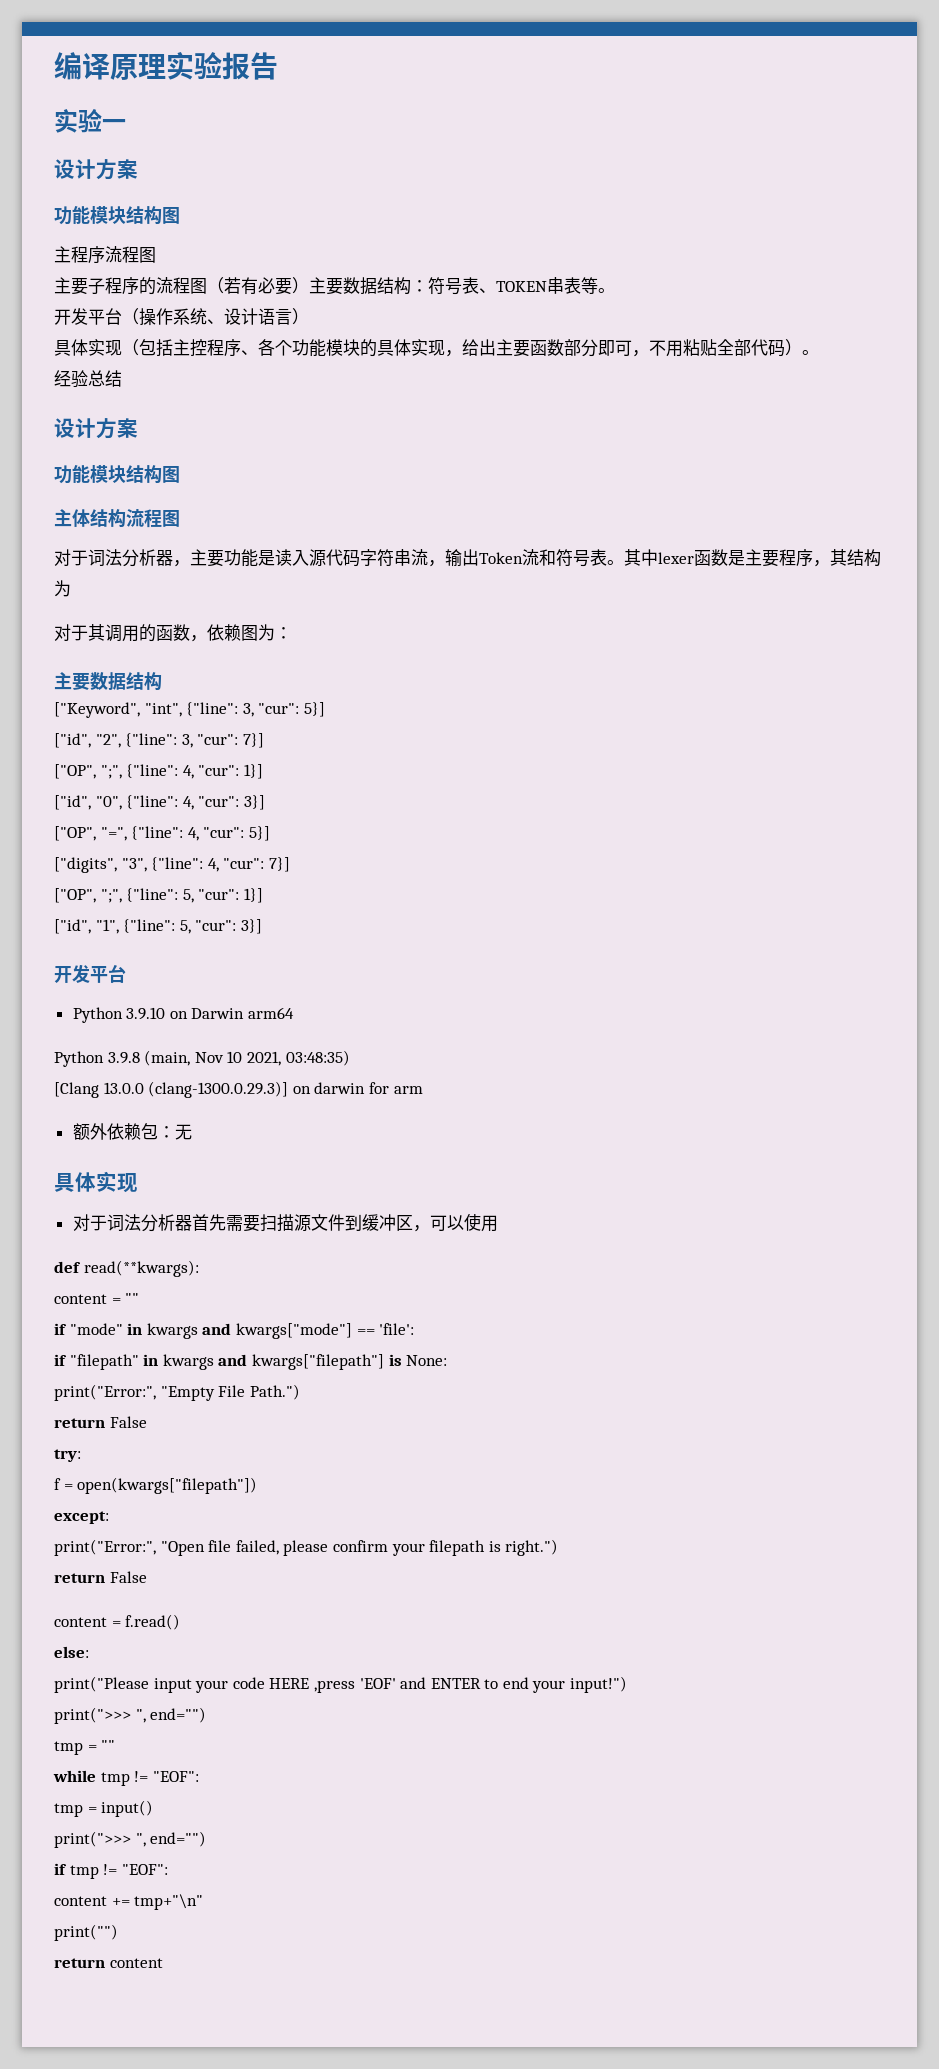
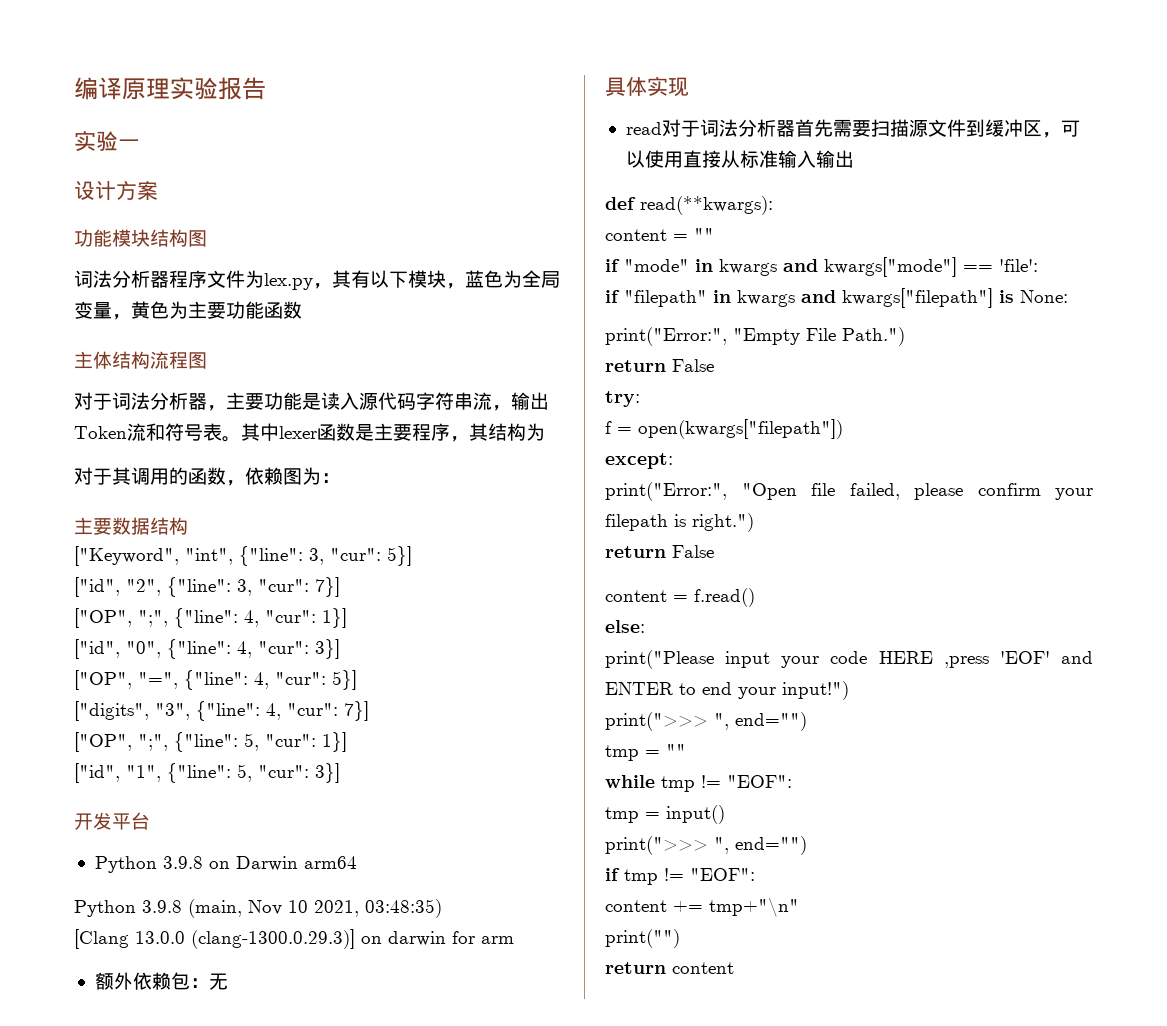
[54,246,156,264] [54,277,615,295] [54,308,309,326] [54,339,819,357] [54,370,122,388] [54,418,138,439] [54,465,180,484] 主程序流程图 // 主要子程序的流程图（若有必要）主要数据结构：符号表、TOKEN串表等。 // 开发平台（操作系统、设计语言） // 具体实现（包括主控程序、各个功能模块的具体实现，给出主要函数部分即可，不用粘贴全部代码）。 // 经验总结 // 设计方案 // 功能模块结构图 -> [74,270,560,290] [74,301,302,320] 词法分析器程序文件为lex.py，其有以下模块，蓝色为全局变量，黄色为主要功能函数
[126,1007,166,1020] 3.9.10 -> [162,856,203,869] 3.9.8
(138, 1183) none -> [625,122,662,135] read
(498, 1223) none -> [682,150,854,168] 直接从标准输入输出

